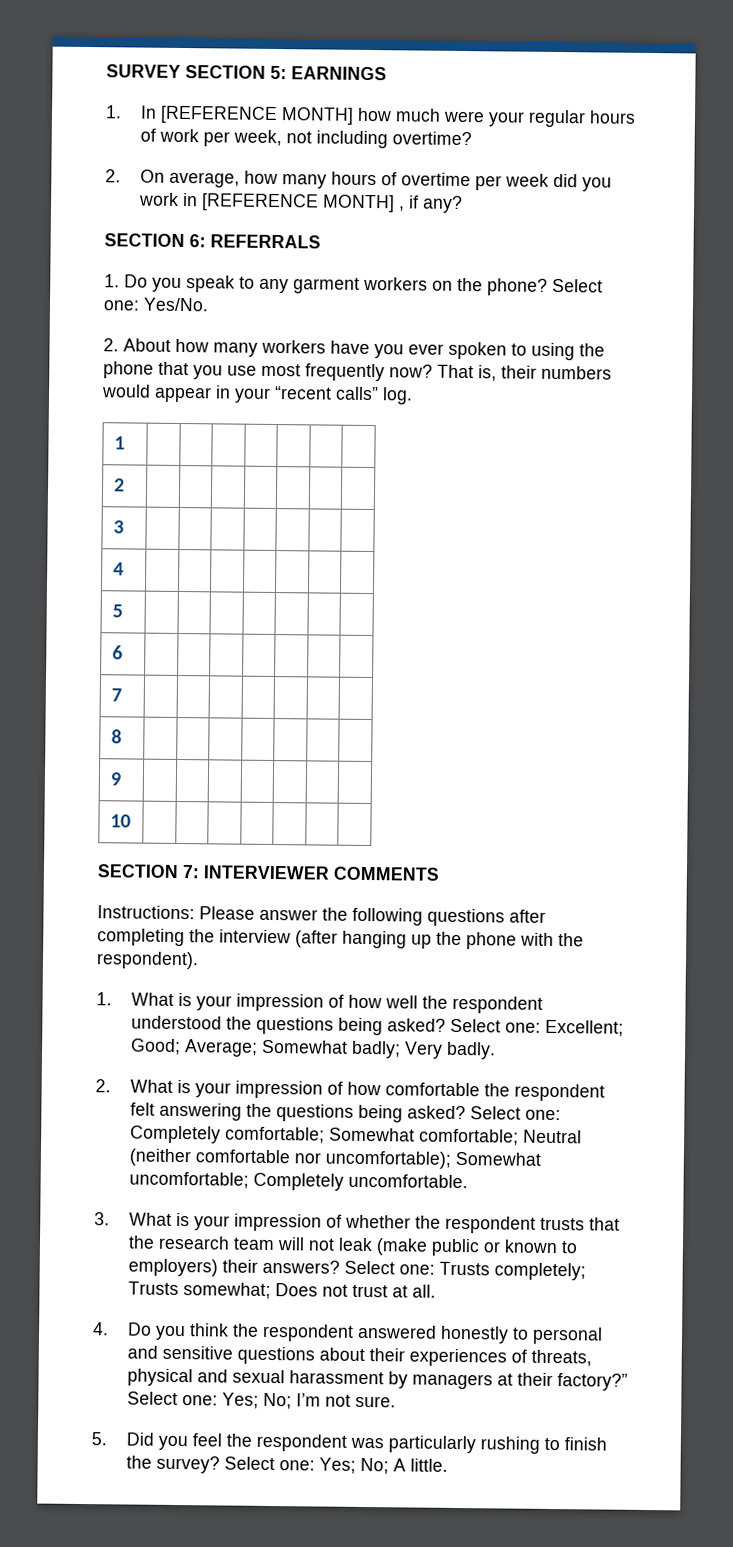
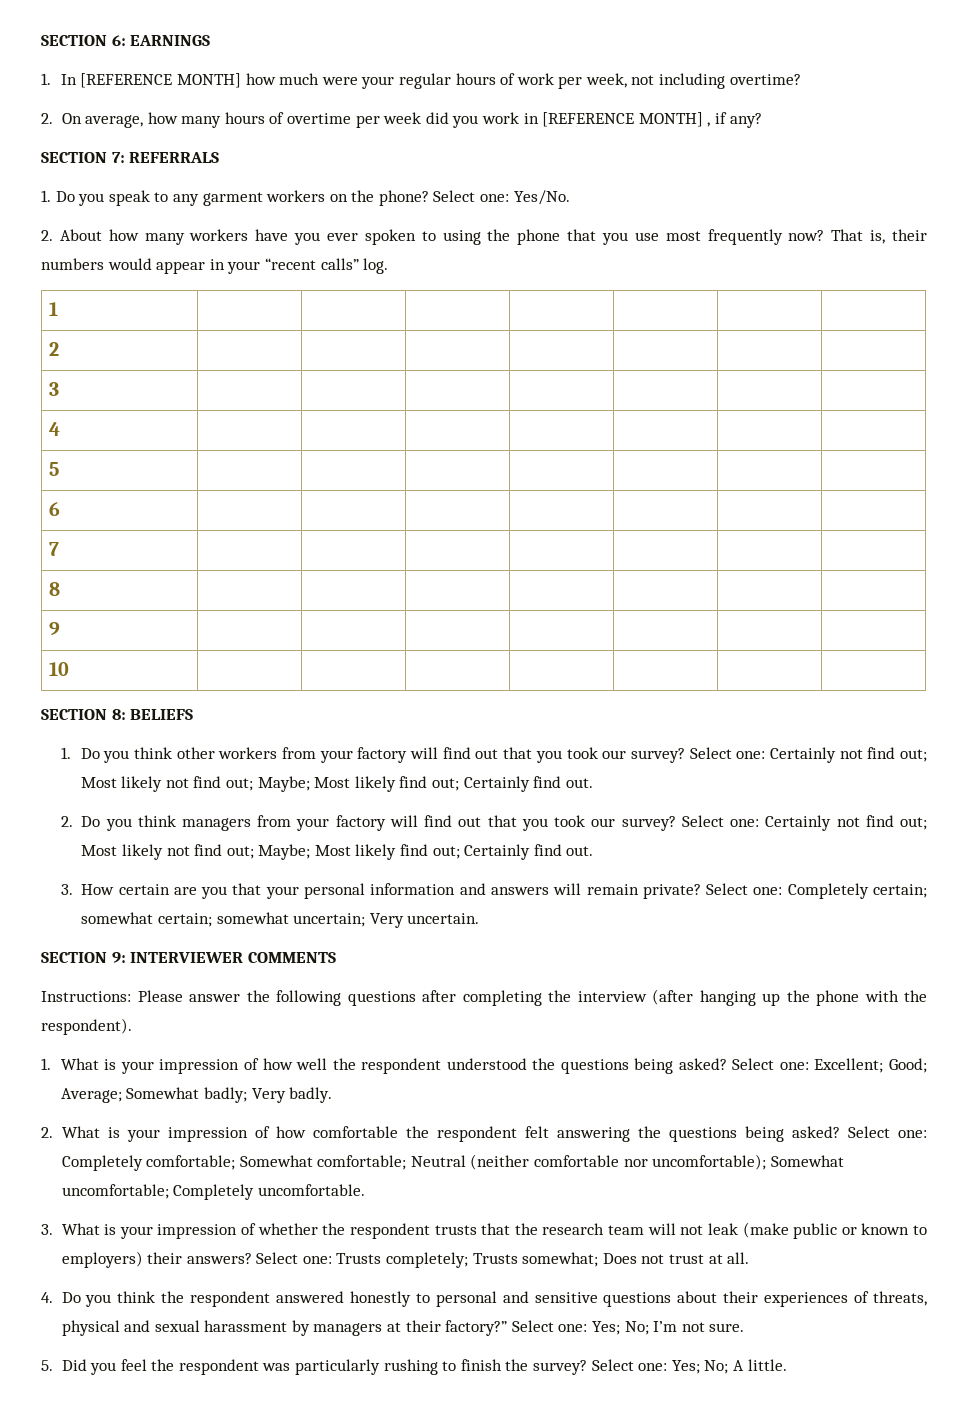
[106,64,287,80] SURVEY SECTION 5: -> [41,35,126,46] SECTION 6:
[189,234,206,248] 6: -> [111,152,125,163] 7:
[182,865,200,879] 7: -> [111,709,194,720] [60,747,927,763] [80,776,593,792] [60,815,928,831] [81,844,594,860] [60,883,927,899] [81,912,480,928] [41,952,126,963] 8: BELIEFS // 1. Do you think other workers from your factory will find out that you took our survey? Select one: Certainly not find out; Most likely not find out; Maybe; Most likely find out; Certainly find out. // 2. Do you think managers from your factory will find out that you took our survey? Select one: Certainly not find out; Most likely not find out; Maybe; Most likely find out; Certainly find out. // 3. How certain are you that your personal information and answers will remain private? Select one: Completely certain; somewhat certain; somewhat uncertain; Very uncertain. // SECTION 9:

